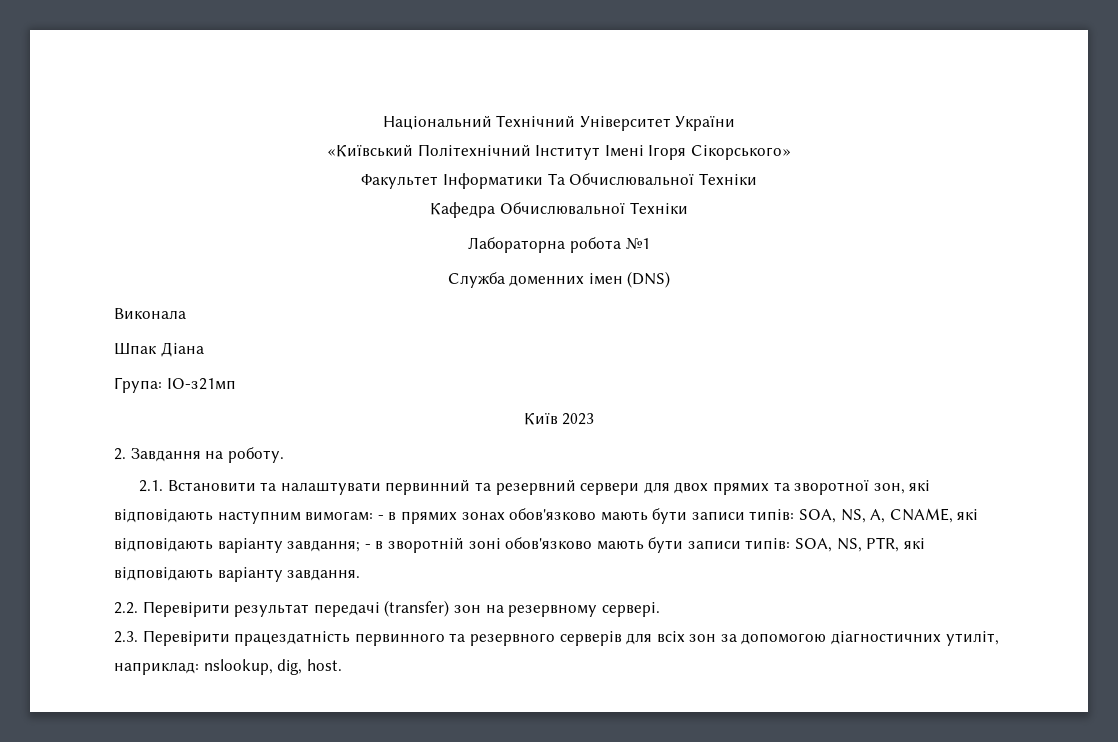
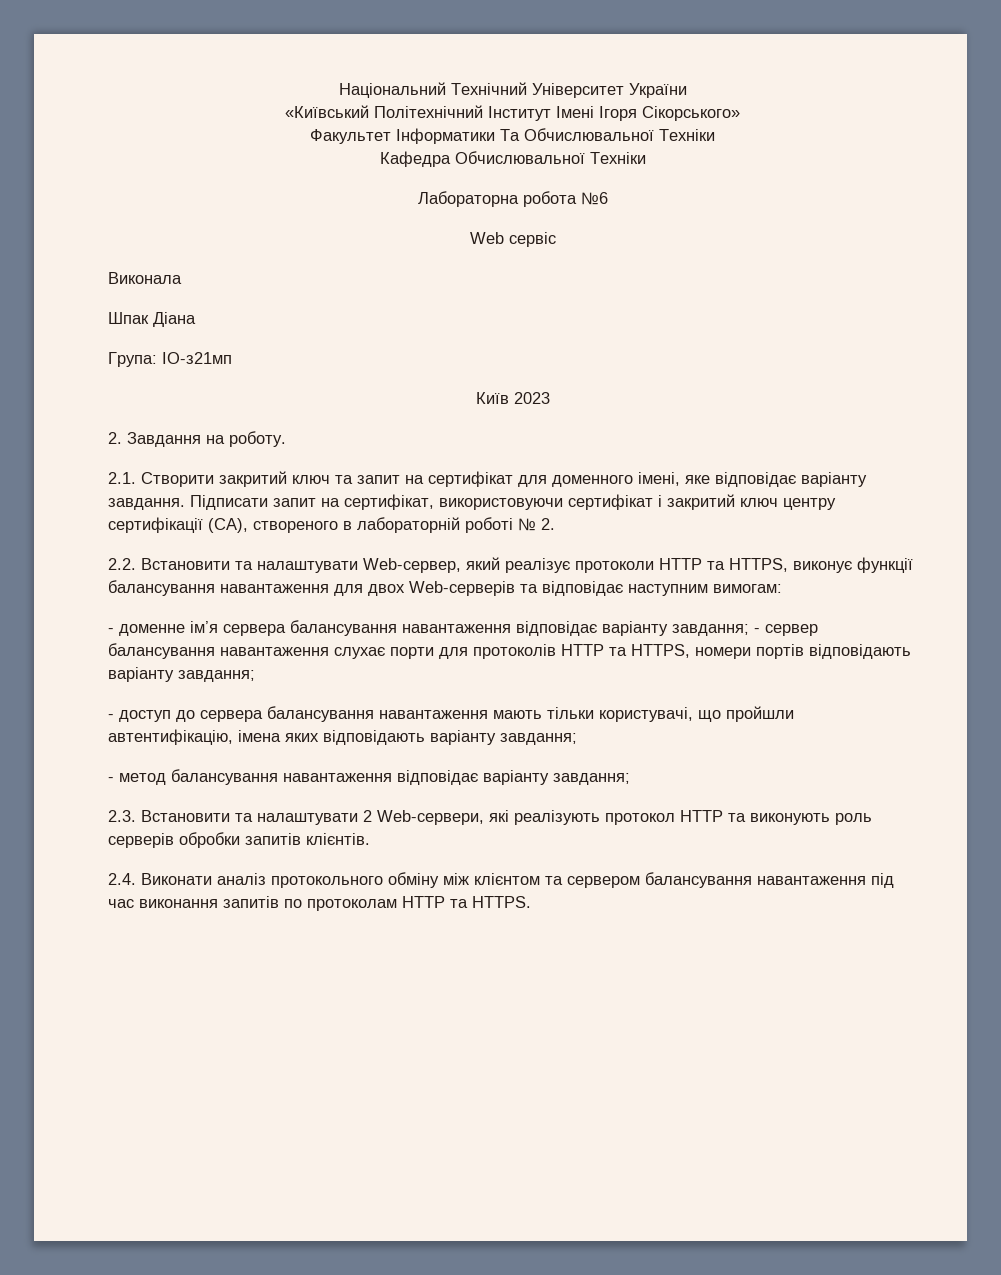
[625,238,650,250] [447,271,671,288] №1 // Служба доменних імен (DNS) -> [580,192,608,205] [469,232,556,247] №6 // Web сервіс
[167,479,931,495] [114,508,979,524] [114,537,925,553] [114,567,361,582] [114,600,660,617] [114,630,999,646] [114,659,342,675] Встановити та налаштувати первинний та резервний сервери для двох прямих та зворотної зон, які відповідають наступним вимогам: - в прямих зонах обов'язково мають бути записи типів: SOA, NS, A, CNAME, які відповідають варіанту завдання; - в зворотній зоні обов'язково мають бути записи типів: SOA, NS, PTR, які відповідають варіанту завдання. // 2.2. Перевірити результат передачі (transfer) зон на резервному сервері. // 2.3. Перевірити працездатність первинного та резервного серверів для всіх зон за допомогою діагностичних утиліт, наприклад: nslookup, dig, host. -> [141,471,867,487] [108,494,836,510] [108,517,555,533] [108,557,913,573] [108,580,782,596] [108,620,818,636] [108,643,911,659] [108,667,255,682] [108,706,794,722] [108,729,577,745] [108,769,630,785] [108,810,872,825] [108,832,370,848] [108,872,894,888] [108,896,531,911] Створити закритий ключ та запит на сертифікат для доменного імені, яке відповідає варіанту завдання. Підписати запит на сертифікат, використовуючи сертифікат і закритий ключ центру сертифікації (CA), створеного в лабораторній роботі № 2. // 2.2. Встановити та налаштувати Web-сервер, який реалізує протоколи HTTP та HTTPS, виконує функції балансування навантаження для двох Web-серверів та відповідає наступним вимогам: // - доменне ім’я сервера балансування навантаження відповідає варіанту завдання; - сервер балансування навантаження слухає порти для протоколів HTTP та HTTPS, номери портів відповідають варіанту завдання; // - доступ до сервера балансування навантаження мають тільки користувачі, що пройшли автентифікацію, імена яких відповідають варіанту завдання; // - метод балансування навантаження відповідає варіанту завдання; // 2.3. Встановити та налаштувати 2 Web-сервери, які реалізують протокол HTTP та виконують роль серверів обробки запитів клієнтів. // 2.4. Виконати аналіз протокольного обміну між клієнтом та сервером балансування навантаження під час виконання запитів по протоколам HTTP та HTTPS.

